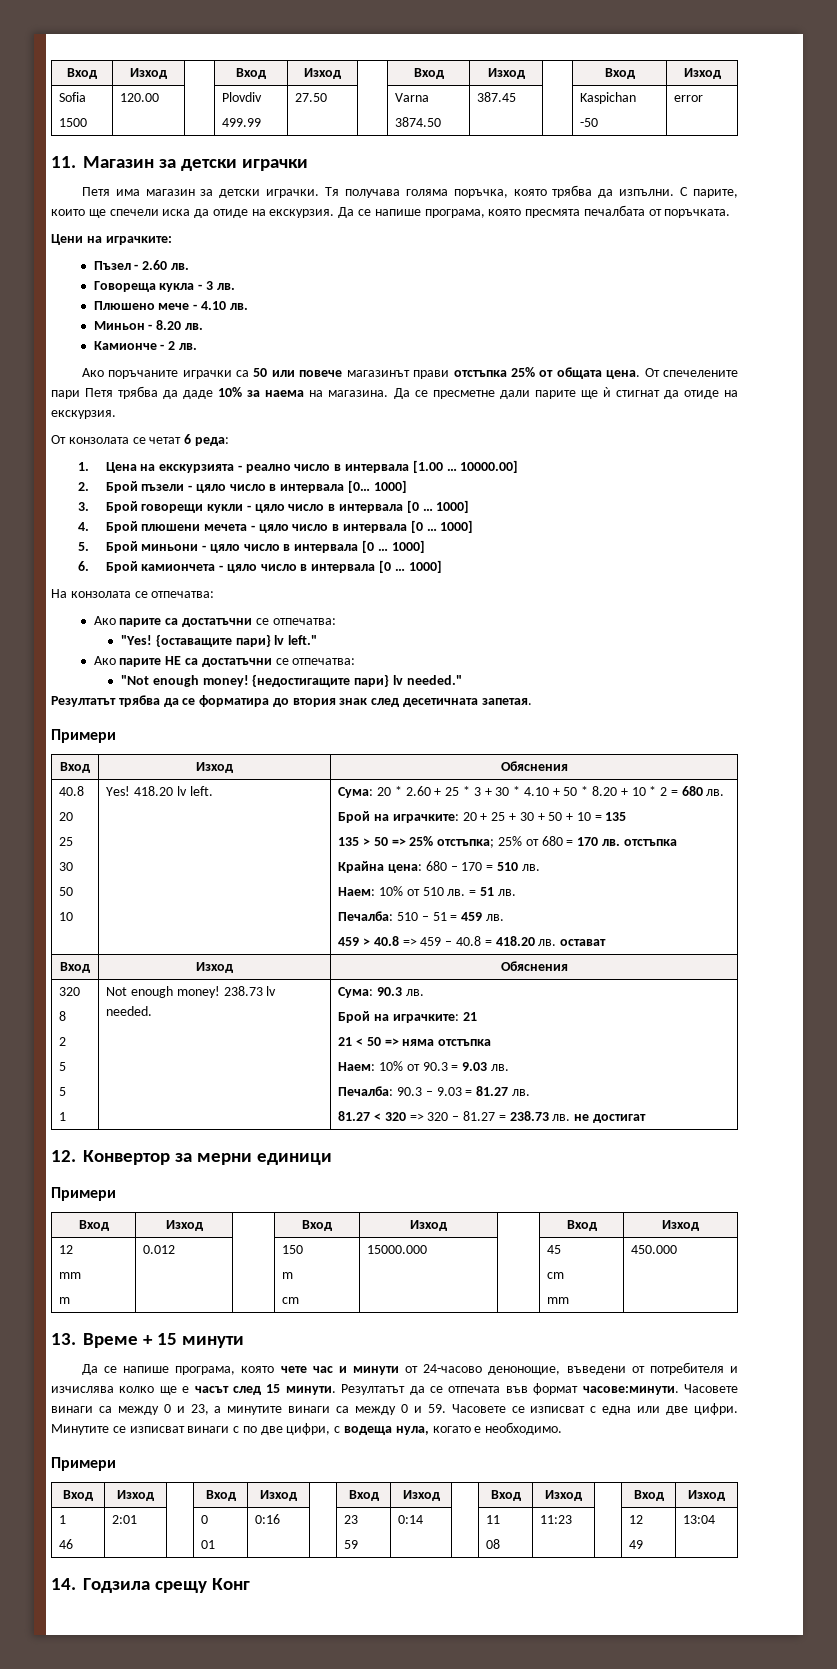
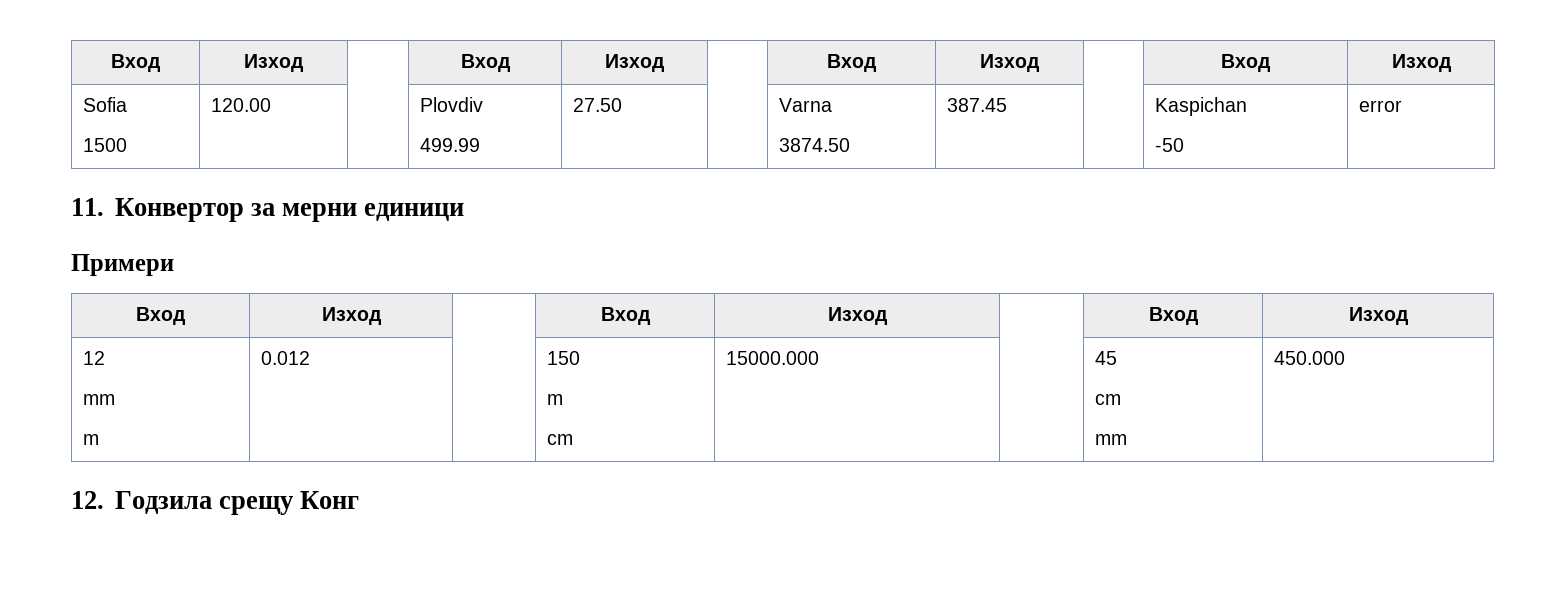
[83,156,309,171] [81,185,738,198] [51,205,731,218] [51,234,172,245] [93,260,190,270] [93,281,235,292] [93,301,248,310] [93,320,204,330] [93,341,198,350] [81,367,738,379] [51,386,738,399] [51,410,116,419] [51,434,229,446] [78,460,519,473] [78,480,407,493] [78,500,470,513] [78,520,474,533] [78,540,425,553] [78,560,442,573] [51,589,215,598] [93,616,336,627] [120,634,318,647] [93,656,356,667] [120,674,462,687] [51,695,532,707] [51,729,116,743] [60,762,90,773] [196,762,233,773] [500,761,568,771] [59,786,85,796] [59,812,74,821] [59,837,74,846] [59,862,74,871] [59,887,74,896] [59,912,74,921] [106,786,213,796] [338,786,725,798] [338,811,627,823] [338,836,677,848] [338,861,540,873] [338,886,516,896] [338,911,504,921] [338,936,607,946] [60,962,90,973] [196,962,233,973] [500,961,568,971] [59,987,81,996] [59,1011,67,1021] [59,1037,67,1046] [59,1062,67,1071] [59,1087,67,1096] [59,1112,67,1121] [106,986,277,998] [106,1006,153,1016] [338,987,424,998] [338,1011,477,1023] [338,1037,492,1046] [338,1061,509,1071] [338,1086,530,1096] [338,1111,646,1123] [51,1150,76,1162] Магазин за детски играчки // Петя има магазин за детски играчки. Тя получава голяма поръчка, която трябва да изпълни. С парите, които ще спечели иска да отиде на екскурзия. Да се напише програма, която пресмята печалбата от поръчката. // Цени на играчките: // Пъзел - 2.60 лв. // Говореща кукла - 3 лв. // Плюшено мече - 4.10 лв. // Миньон - 8.20 лв. // Камионче - 2 лв. // Ако поръчаните играчки са 50 или повече магазинът прави отстъпка 25% от общата цена. От спечелените пари Петя трябва да даде 10% за наема на магазина. Да се пресметне дали парите ще ѝ стигнат да отиде на екскурзия. // От конзолата се четат 6 реда: // 1. Цена на екскурзията - реално число в интервала [1.00 … 10000.00] // 2. Брой пъзели - цяло число в интервала [0… 1000] // 3. Брой говорещи кукли - цяло число в интервала [0 … 1000] // 4. Брой плюшени мечета - цяло число в интервала [0 … 1000] // 5. Брой миньони - цяло число в интервала [0 … 1000] // 6. Брой камиончета - цяло число в интервала [0 … 1000] // На конзолата се отпечатва: // Ако парите са достатъчни се отпечатва: // "Yes! {оставащите пари} lv left." // Ако парите НЕ са достатъчни се отпечатва: // "Not enough money! {недостигащите пари} lv needed." // Резултатът трябва да се форматира до втория знак след десетичната запетая. // Примери // Вход | Изход | Обяснения // 40.8 // 20 // 25 // 30 // 50 // 10 | Yes! 418.20 lv left. | Сума: 20 * 2.60 + 25 * 3 + 30 * 4.10 + 50 * 8.20 + 10 * 2 = 680 лв. // Брой на играчките: 20 + 25 + 30 + 50 + 10 = 135 // 135 > 50 => 25% отстъпка; 25% от 680 = 170 лв. отстъпка // Крайна цена: 680 – 170 = 510 лв. // Наем: 10% от 510 лв. = 51 лв. // Печалба: 510 – 51 = 459 лв. // 459 > 40.8 => 459 – 40.8 = 418.20 лв. остават // Вход | Изход | Обяснения // 320 // 8 // 2 // 5 // 5 // 1 | Not enough money! 238.73 lv needed. | Сума: 90.3 лв. // Брой на играчките: 21 // 21 < 50 => няма отстъпка // Наем: 10% от 90.3 = 9.03 лв. // Печалба: 90.3 – 9.03 = 81.27 лв. // 81.27 < 320 => 320 – 81.27 = 238.73 лв. не достигат // 12. -> (104, 207) none
[51,1333,245,1348] [81,1362,739,1375] [51,1383,738,1395] [51,1403,739,1415] [51,1422,563,1435] [51,1457,116,1471] [63,1490,93,1501] [117,1490,154,1501] [205,1490,236,1501] [260,1490,297,1501] [348,1490,379,1501] [402,1490,440,1501] [490,1490,521,1501] [545,1490,582,1501] [633,1490,664,1501] [688,1490,725,1501] [59,1515,67,1524] [59,1539,74,1549] [112,1515,138,1524] [201,1515,209,1524] [201,1540,216,1549] [255,1514,281,1524] [344,1515,359,1524] [344,1540,359,1549] [398,1515,424,1524] [486,1515,501,1524] [486,1539,501,1549] [540,1515,573,1524] [629,1515,644,1524] [629,1540,644,1549] [683,1515,716,1524] [51,1578,76,1590] 13. Време + 15 минути // Да се напише програма, която чете час и минути от 24-часово денонощие, въведени от потребителя и изчислява колко ще е часът след 15 минути. Резултатът да се отпечата във формат часове:минути. Часовете винаги са между 0 и 23, а минутите винаги са между 0 и 59. Часовете се изписват с една или две цифри. Минутите се изписват винаги с по две цифри, с водеща нула, когато е необходимо. // Примери // Вход | Изход | | Вход | Изход | | Вход | Изход | | Вход | Изход | | Вход | Изход // 1 // 46 | 2:01 | | 0 // 01 | 0:16 | | 23 // 59 | 0:14 | | 11 // 08 | 11:23 | | 12 // 49 | 13:04 // 14. -> [71,491,104,509] 12.

